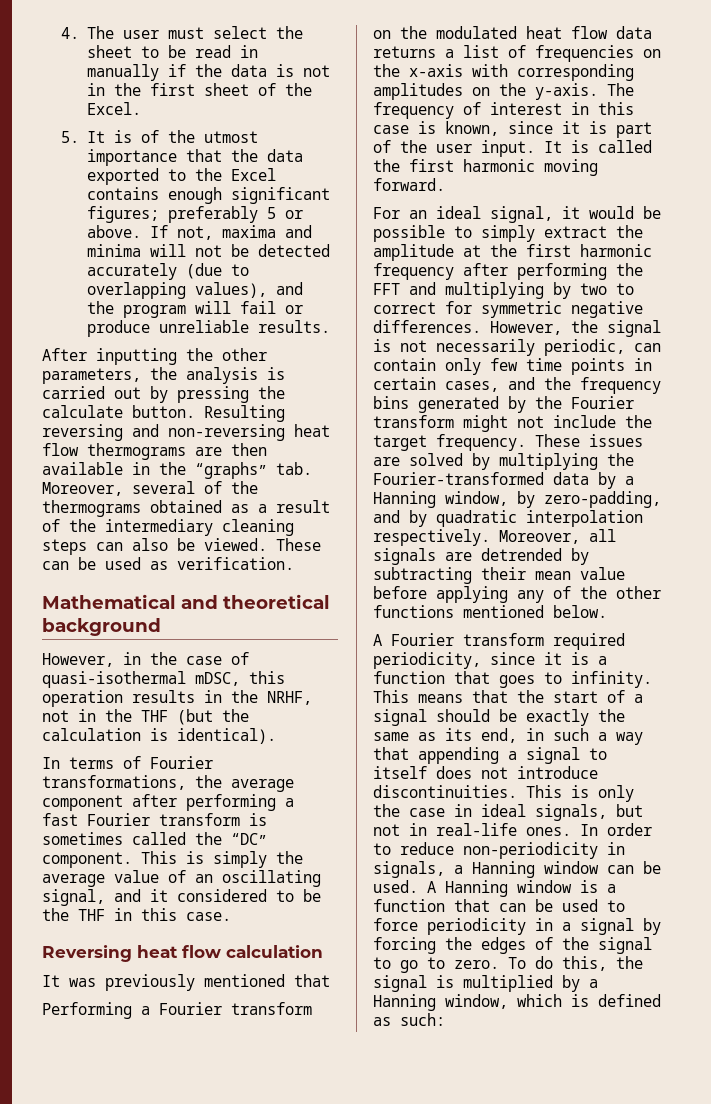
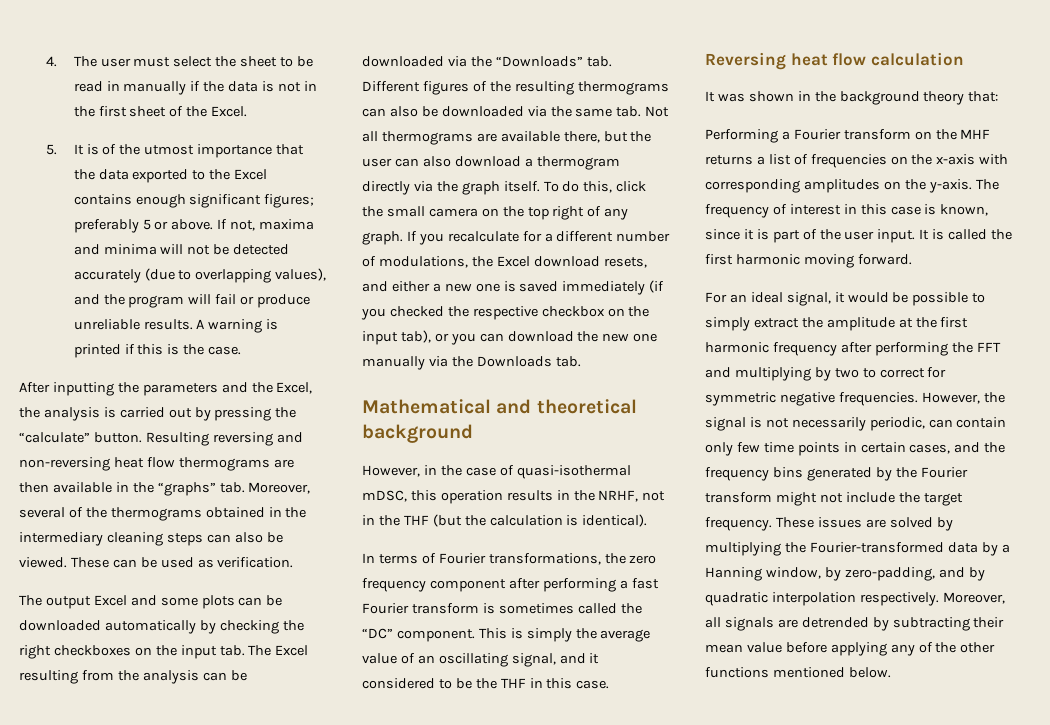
(330, 326) none -> [196,319,279,333] [73,344,242,358] A warning is printed if this is the case.
[222,348,267,361] [42,368,141,384] other parameters, -> [142,382,313,396] parameters and the Excel,
[42,405,123,418] calculate -> [19,432,90,443] “calculate”
[231,500,330,513] [42,519,60,532] as a result of -> [268,507,282,517] in
(294, 563) none -> [19,595,283,609] [19,620,304,634] [19,645,309,659] [19,670,247,684] [362,56,612,67] [362,81,669,95] [362,106,670,117] [362,131,652,145] [362,156,620,170] [362,181,647,195] [362,206,629,220] [362,231,671,245] [362,256,647,268] [362,280,665,295] [361,306,650,320] [362,330,658,345] [362,356,581,370] // The output Excel and some plots can be downloaded automatically by checking the right checkboxes on the input tab. The Excel resulting from the analysis can be downloaded via the “Downloads” tab. Different figures of the resulting thermograms can also be downloaded via the same tab. Not all thermograms are available there, but the user can also download a thermogram directly via the graph itself. To do this, click the small camera on the top right of any graph. If you recalculate for a different number of modulations, the Excel download resets, and either a new one is saved immediately (if you checked the respective checkbox on the input tab), or you can download the new one manually via the Downloads tab.
[231,779,294,792] average -> [629,555,657,564] [362,578,426,592] zero frequency
[105,974,330,991] previously mentioned that -> [748,91,999,105] shown in the background theory that:
[436,26,652,39] modulated heat flow data -> [960,129,991,139] MHF
[373,320,481,333] differences. -> [838,392,918,406] frequencies.
[373,633,625,650] [373,652,607,669] [373,671,652,688] [373,690,643,703] [373,709,625,726] [373,728,643,745] [373,747,607,764] [373,766,598,779] [373,785,634,802] [373,804,643,821] [373,823,652,836] [373,842,625,859] [373,861,661,878] [373,880,616,897] [373,899,625,912] [373,918,661,935] [373,937,652,954] [373,956,643,973] [373,975,598,992] [373,994,661,1011] [373,1013,445,1026] // A Fourier transform required periodicity, since it is a function that goes to infinity. This means that the start of a signal should be exactly the same as its end, in such a way that appending a signal to itself does not introduce discontinuities. This is only the case in ideal signals, but not in real-life ones. In order to reduce non-periodicity in signals, a Hanning window can be used. A Hanning window is a function that can be used to force periodicity in a signal by forcing the edges of the signal to go to zero. To do this, the signal is multiplied by a Hanning window, which is defined as such: -> (891, 672) none

